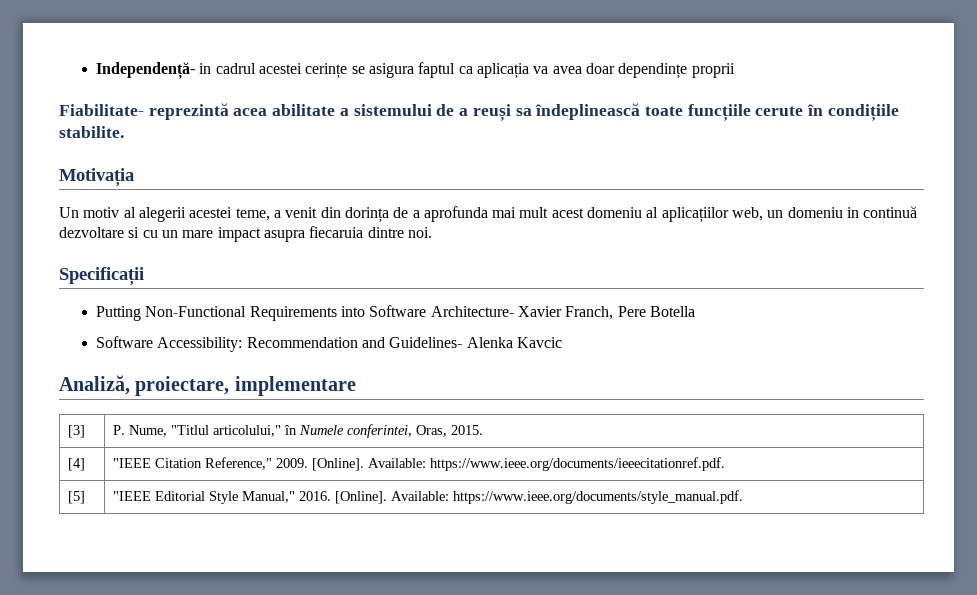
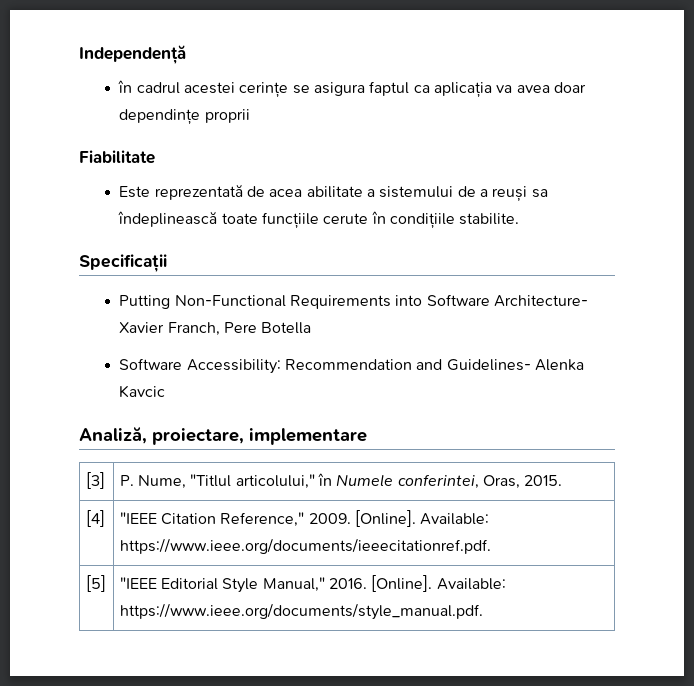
[96,62,212,79] Independență- in -> [79,45,186,64] [118,80,133,93] Independență // în
[59,103,229,120] Fiabilitate- reprezintă -> [79,150,155,164] [119,184,266,200] Fiabilitate // Este reprezentată de
[59,168,134,187] [59,206,918,223] [59,226,432,242] // Motivația // Un motiv al alegerii acestei teme, a venit din dorința de a aprofunda mai mult acest domeniu al aplicațiilor web, un domeniu in continuă dezvoltare si cu un mare impact asupra fiecaruia dintre noi. -> (520, 219) none

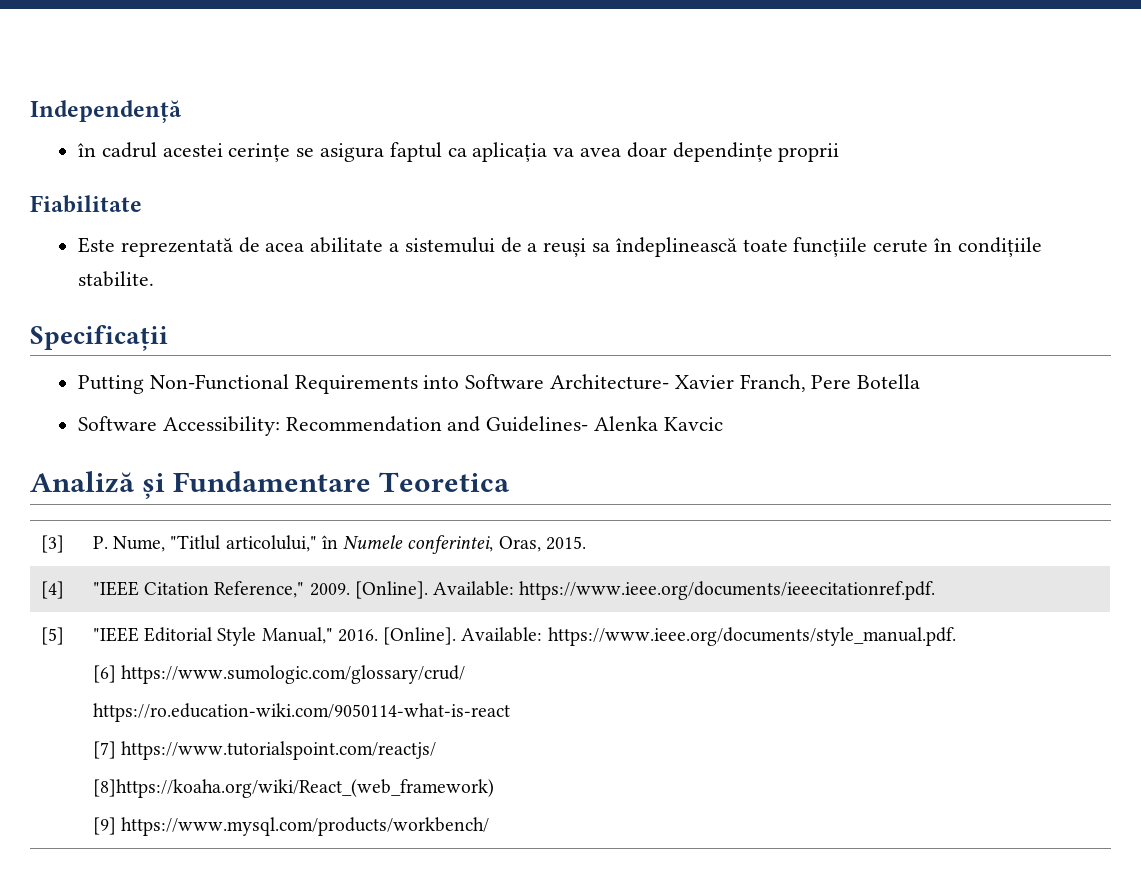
[79,427,367,445] Analiză, proiectare, implementare -> [30,471,511,499] Analiză și Fundamentare Teoretica
(483, 611) none -> [92,665,466,684] [92,703,510,722] [92,741,437,760] [92,779,494,798] [92,817,490,836] // [6] https://www.sumologic.com/glossary/crud/ // https://ro.education-wiki.com/9050114-what-is-react // [7] https://www.tutorialspoint.com/reactjs/ // [8]https://koaha.org/wiki/React_(web_framework) // [9] https://www.mysql.com/products/workbench/

